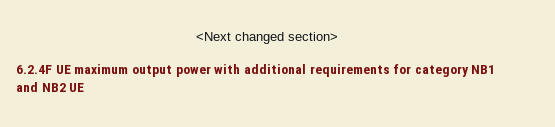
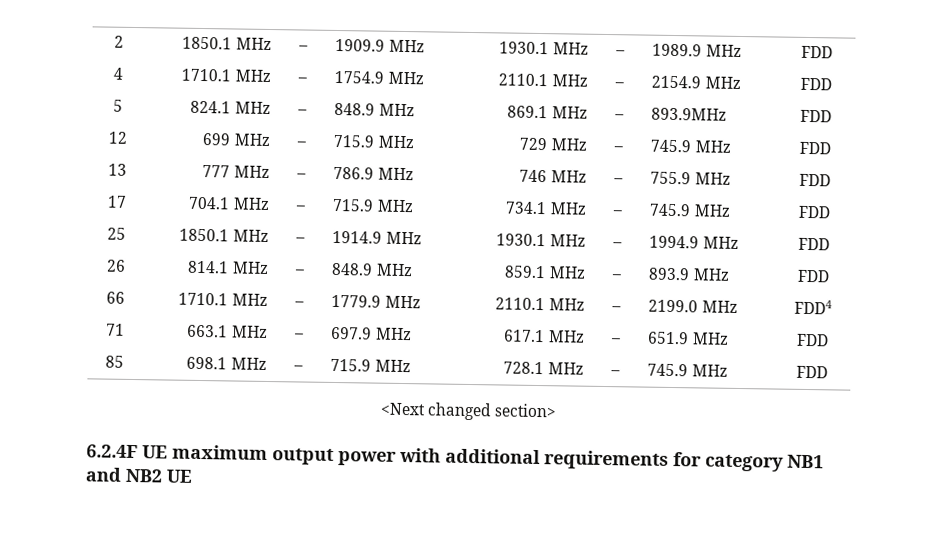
(195, 36) none -> [114,35,124,48] [182,36,272,51] [298,45,308,51] [335,38,425,53] [499,41,589,55] [615,50,625,56] [652,43,742,57] [801,45,833,59] [113,67,123,80] [181,68,271,83] [297,77,307,83] [334,70,424,85] [498,73,588,87] [614,82,624,88] [651,75,741,89] [800,77,832,91] [113,99,123,112] [190,100,271,115] [297,109,307,115] [334,102,415,117] [507,105,588,119] [614,114,624,120] [651,107,728,121] [800,109,832,123] [107,131,128,144] [202,133,271,147] [296,141,306,147] [333,134,415,149] [519,137,587,151] [613,146,623,152] [650,139,731,153] [799,141,831,155] [107,163,127,176] [202,165,270,179] [296,173,306,179] [333,166,414,181] [519,169,587,183] [613,178,623,184] [650,171,731,185] [799,173,831,187] [106,195,127,208] [188,196,270,211] [295,205,305,211] [332,198,414,213] [505,201,587,215] [612,210,622,216] [649,203,731,217] [798,205,831,219] [106,227,126,240] [179,228,269,242] [295,237,305,243] [332,230,422,245] [496,233,586,247] [612,242,622,248] [649,235,739,249] [798,237,830,251] [105,259,126,272] [187,260,269,274] [294,269,305,275] [331,262,413,277] [504,265,586,279] [611,274,621,280] [648,267,730,281] [797,269,830,283] [105,291,125,304] [178,292,268,306] [294,301,304,307] [331,294,421,309] [495,297,585,311] [611,306,621,312] [648,299,738,313] [794,299,832,315] [105,323,125,336] [187,324,268,338] [293,333,304,339] [330,326,412,341] [503,329,585,343] [610,338,621,344] [647,331,729,345] [796,333,829,347] [104,355,124,368] [186,356,267,370] [293,365,303,371] [330,358,411,373] [503,361,584,375] [610,370,620,376] [647,363,728,377] [796,365,828,379] 2 | 1850.1 MHz | – | 1909.9 MHz | 1930.1 MHz | – | 1989.9 MHz | FDD // 4 | 1710.1 MHz | – | 1754.9 MHz | 2110.1 MHz | – | 2154.9 MHz | FDD // 5 | 824.1 MHz | – | 848.9 MHz | 869.1 MHz | – | 893.9MHz | FDD // 12 | 699 MHz | – | 715.9 MHz | 729 MHz | – | 745.9 MHz | FDD // 13 | 777 MHz | – | 786.9 MHz | 746 MHz | – | 755.9 MHz | FDD // 17 | 704.1 MHz | – | 715.9 MHz | 734.1 MHz | – | 745.9 MHz | FDD // 25 | 1850.1 MHz | – | 1914.9 MHz | 1930.1 MHz | – | 1994.9 MHz | FDD // 26 | 814.1 MHz | – | 848.9 MHz | 859.1 MHz | – | 893.9 MHz | FDD // 66 | 1710.1 MHz | – | 1779.9 MHz | 2110.1 MHz | – | 2199.0 MHz | FDD4 // 71 | 663.1 MHz | – | 697.9 MHz | 617.1 MHz | – | 651.9 MHz | FDD // 85 | 698.1 MHz | – | 715.9 MHz | 728.1 MHz | – | 745.9 MHz | FDD //

